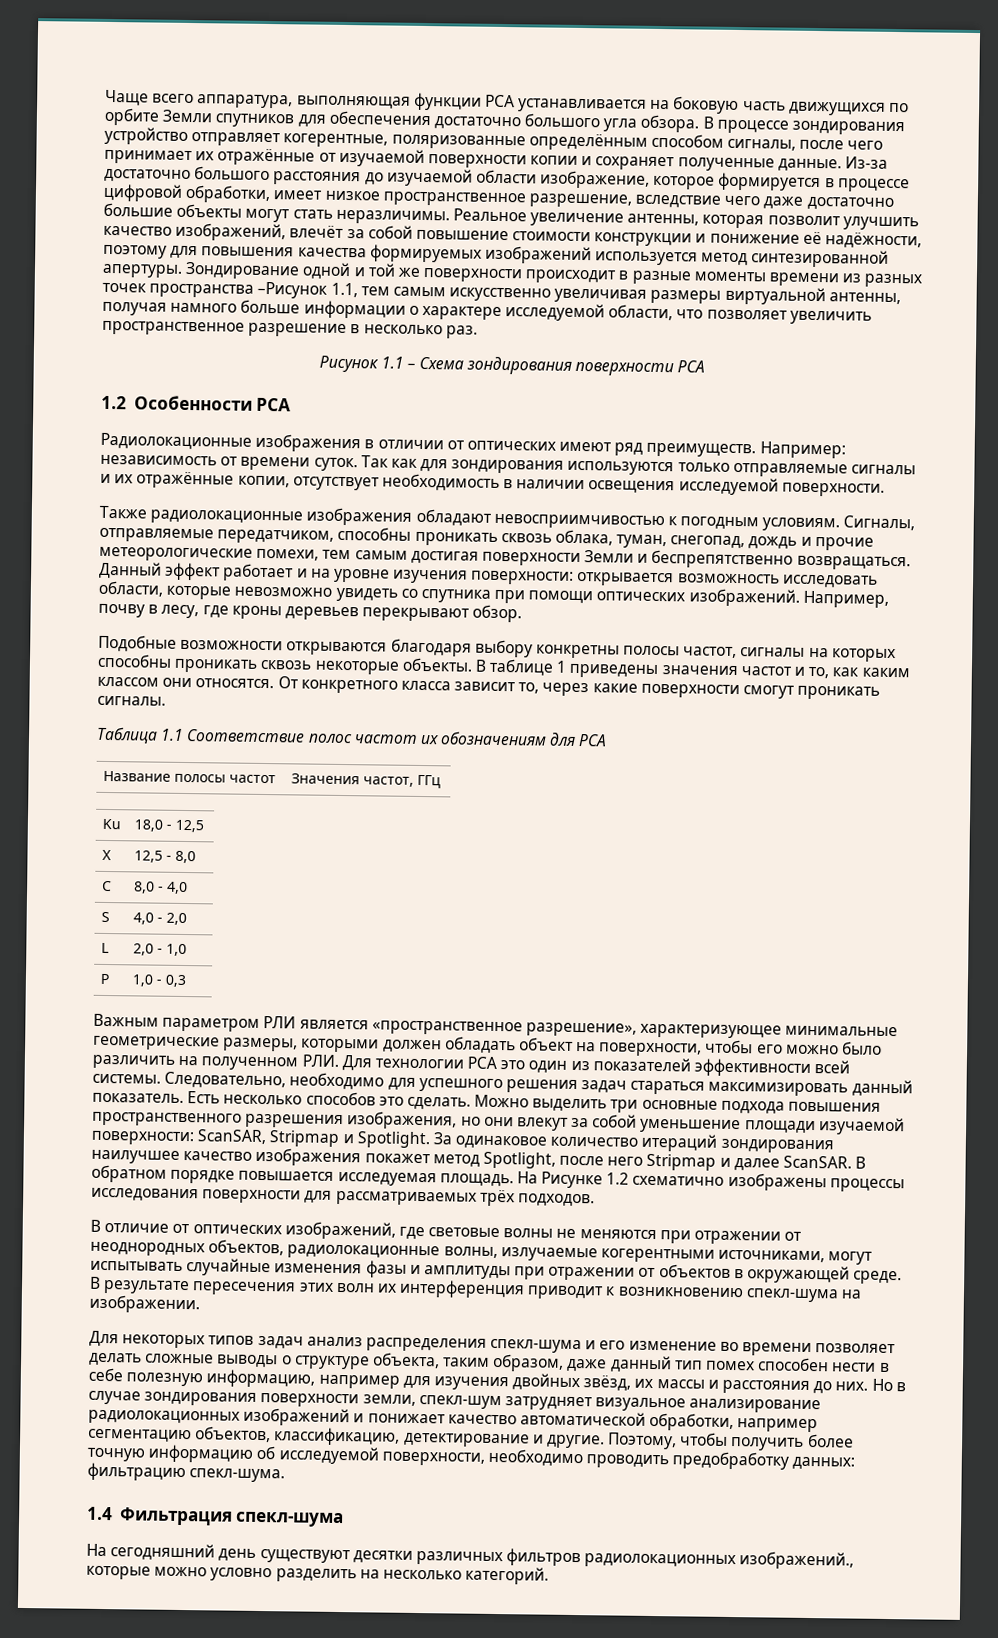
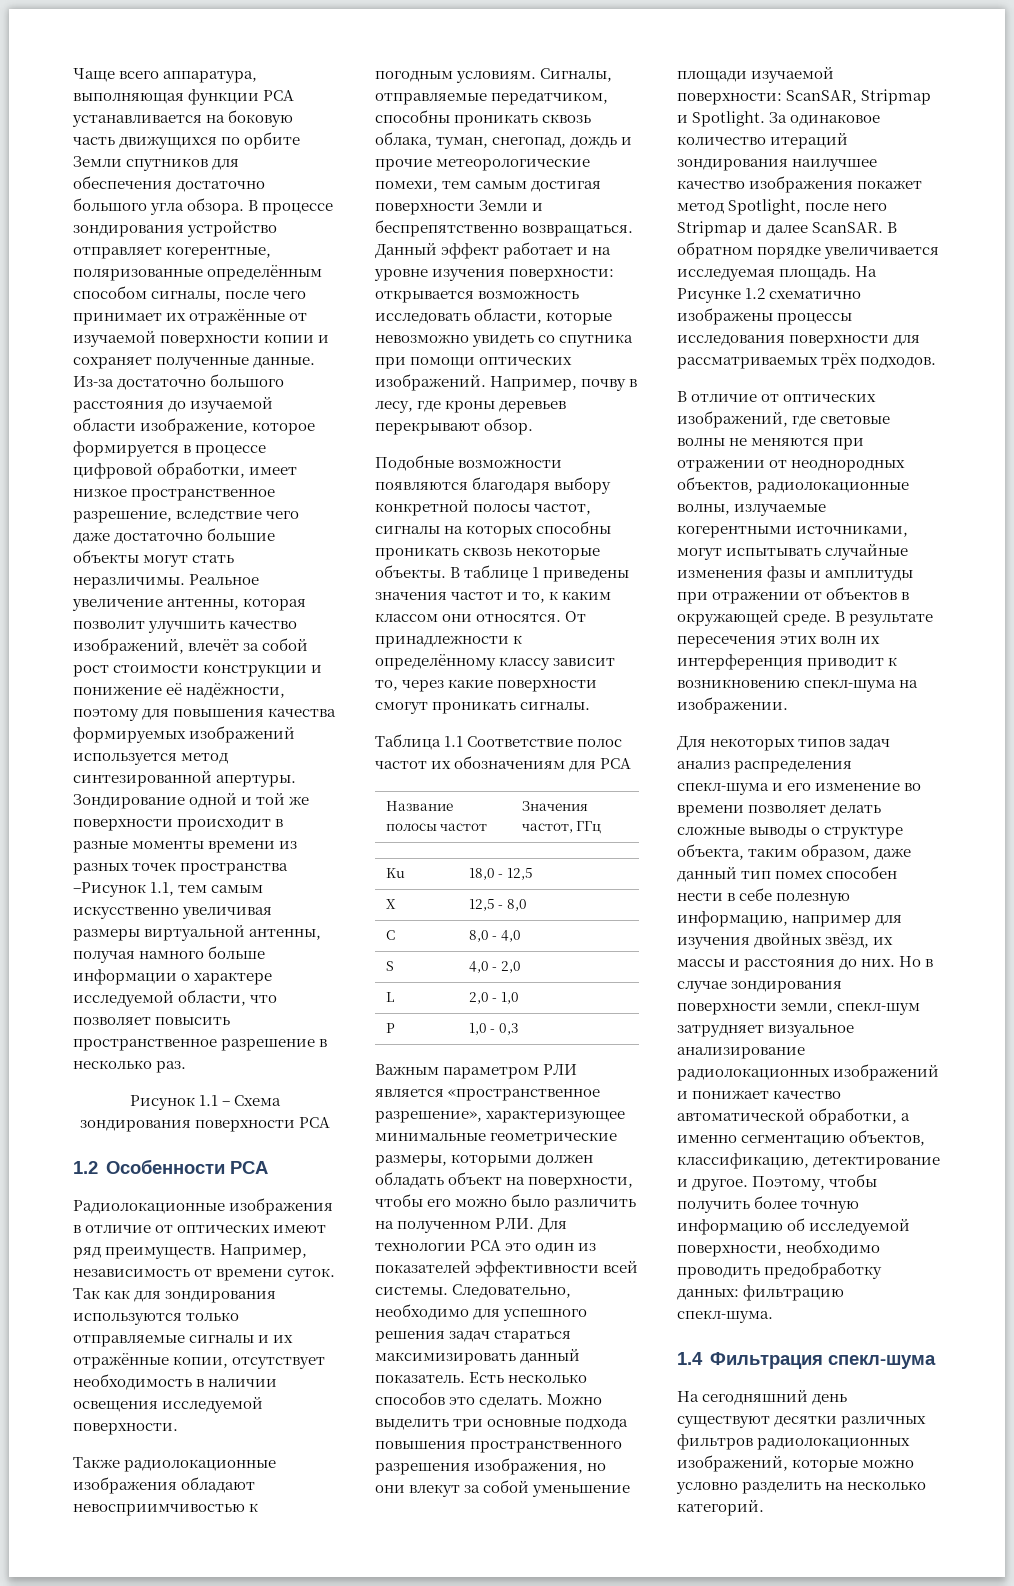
[415,229,509,241] повышение -> [73,665,109,677] рост
[789,310,872,325] увеличить -> [155,1017,231,1025] повысить
[377,439,444,450] отличии -> [85,1225,152,1233] отличие
[759,441,846,459] Например: -> [220,1244,308,1259] Например,
[286,641,388,656] открываются -> [375,482,468,490] появляются
[535,644,620,659] конкретны -> [375,499,469,516] конкретной
[832,667,860,677] как -> [549,591,559,600] к
[300,679,451,694] конкретного класса -> [375,635,523,648] [375,654,551,670] принадлежности к определённому классу
[238,1170,335,1181] повышается -> [824,247,940,259] увеличивается
[737,1418,819,1433] например -> [901,1113,911,1121] [677,1135,737,1143] а именно
[545,1434,605,1449] другие. -> [692,1179,749,1191] другое.
[739,1551,855,1570] изображений., -> [677,1455,788,1472] изображений,

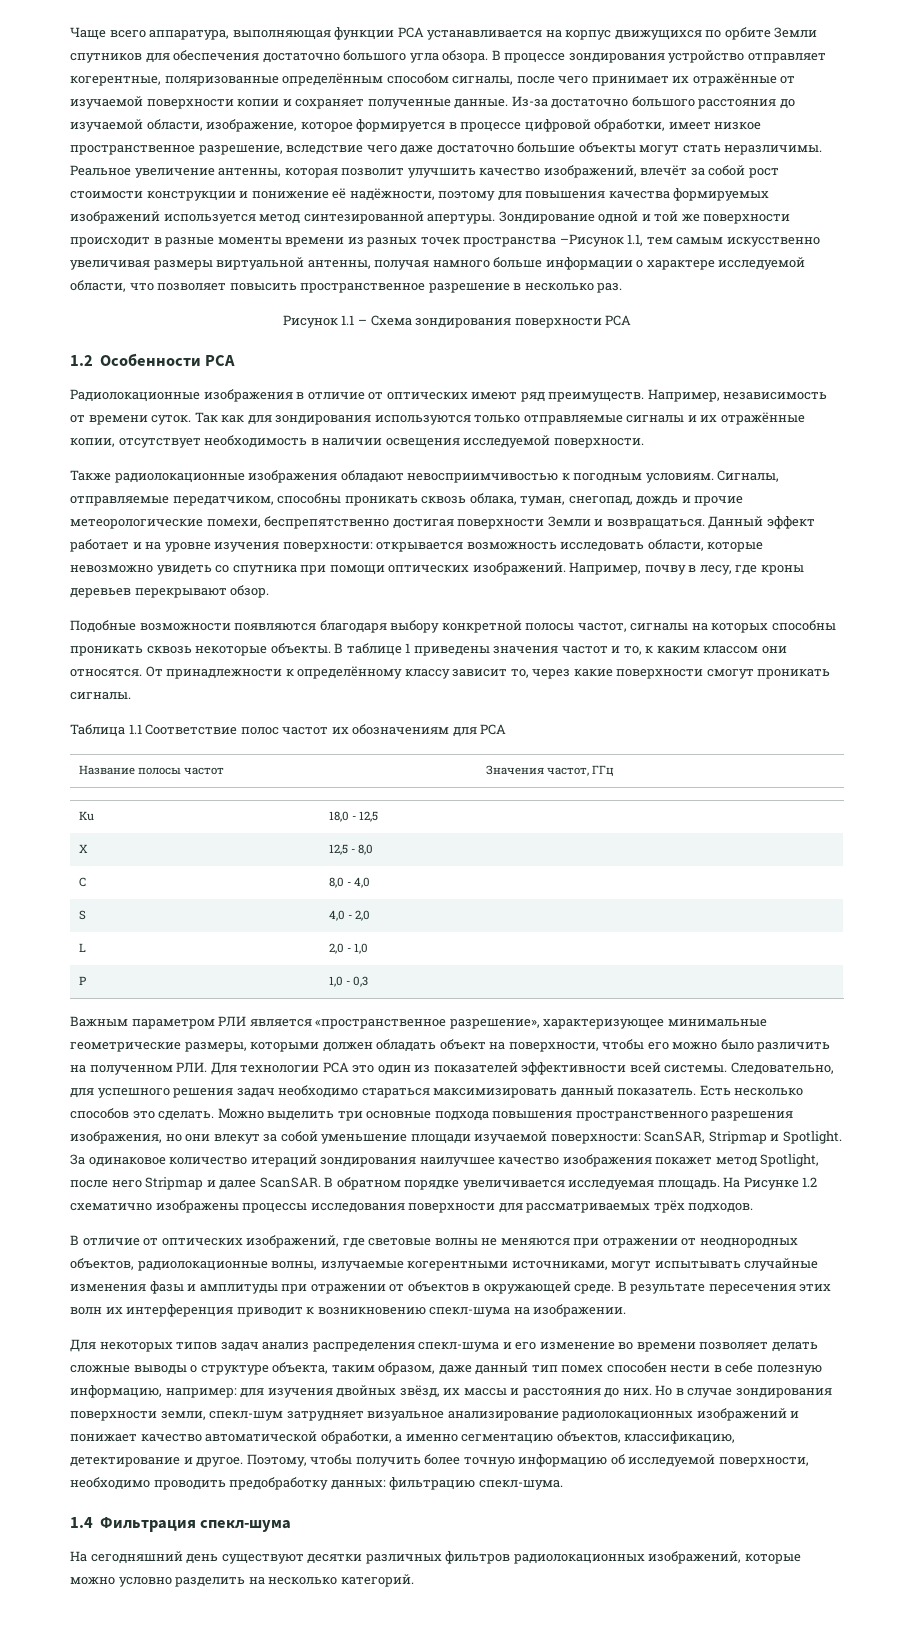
[228,110,294,127] [73,137,115,145] боковую часть -> [565,30,612,40] корпус
[73,418,136,431] области -> [146,119,203,131] области,
[442,181,528,189] тем самым -> [264,516,390,529] беспрепятственно
[375,220,518,237] беспрепятственно -> (604, 522) none
[375,1304,469,1320] необходимо -> (834, 1068) none
(491, 1336) none -> [278,1085,359,1098] необходимо
[792,915,872,927] например -> [165,1388,237,1398] например:

